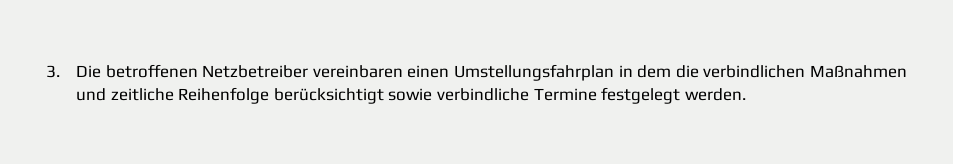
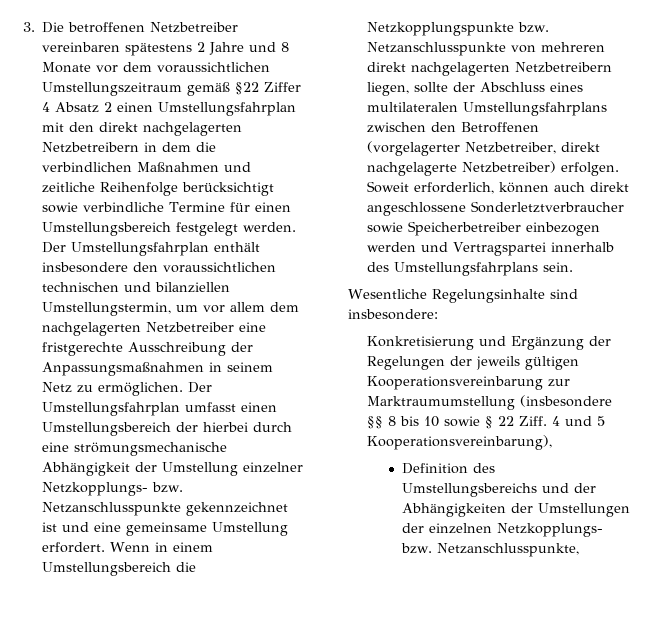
[407,64,614,81] einen Umstellungsfahrplan -> [125,42,290,56] [42,62,271,73] [42,82,302,96] [42,102,297,116] [42,122,243,136] [42,142,140,153] spätestens 2 Jahre und 8 Monate vor dem voraussichtlichen Umstellungszeitraum gemäß §22 Ziffer 4 Absatz 2 einen Umstellungsfahrplan mit den direkt nachgelagerten Netzbetreibern
[601,87,746,104] festgelegt werden. -> [230,202,292,212] [42,222,297,236] [42,242,261,256] [42,262,277,273] [42,282,231,293] [42,302,300,316] [42,322,267,336] [42,342,254,356] [42,362,274,376] [42,382,213,396] [42,402,278,416] [42,422,293,436] [42,442,228,456] [42,462,304,476] [42,482,184,496] [42,502,289,516] [42,522,289,536] [42,542,214,553] [42,562,197,576] [367,22,550,36] [367,42,606,56] [367,62,613,76] [367,82,584,96] [367,102,608,116] [367,122,540,133] [367,141,601,156] [367,161,620,176] [367,181,630,194] [367,201,625,216] [367,221,601,236] [367,242,615,256] [367,262,574,276] [348,289,578,303] [348,309,438,320] [367,336,612,350] [367,356,580,370] [367,376,571,390] [367,395,613,410] [367,416,606,429] [367,435,553,450] [402,463,496,474] [402,483,597,497] [402,503,631,517] [402,523,604,537] [401,543,580,557] für einen Umstellungsbereich festgelegt werden. Der Umstellungsfahrplan enthält insbesondere den voraussichtlichen technischen und bilanziellen Umstellungstermin, um vor allem dem nachgelagerten Netzbetreiber eine fristgerechte Ausschreibung der Anpassungsmaßnahmen in seinem Netz zu ermöglichen. Der Umstellungsfahrplan umfasst einen Umstellungsbereich der hierbei durch eine strömungsmechanische Abhängigkeit der Umstellung einzelner Netzkopplungs- bzw. Netzanschlusspunkte gekennzeichnet ist und eine gemeinsame Umstellung erfordert. Wenn in einem Umstellungsbereich die Netzkopplungspunkte bzw. Netzanschlusspunkte von mehreren direkt nachgelagerten Netzbetreibern liegen, sollte der Abschluss eines multilateralen Umstellungsfahrplans zwischen den Betroffenen (vorgelagerter Netzbetreiber, direkt nachgelagerte Netzbetreiber) erfolgen. Soweit erforderlich, können auch direkt angeschlossene Sonderletztverbraucher sowie Speicherbetreiber einbezogen werden und Vertragspartei innerhalb des Umstellungsfahrplans sein. // Wesentliche Regelungsinhalte sind insbesondere: // Konkretisierung und Ergänzung der Regelungen der jeweils gültigen Kooperationsvereinbarung zur Marktraumumstellung (insbesondere §§ 8 bis 10 sowie § 22 Ziff. 4 und 5 Kooperationsvereinbarung), // Definition des Umstellungsbereichs und der Abhängigkeiten der Umstellungen der einzelnen Netzkopplungs- bzw. Netzanschlusspunkte,

